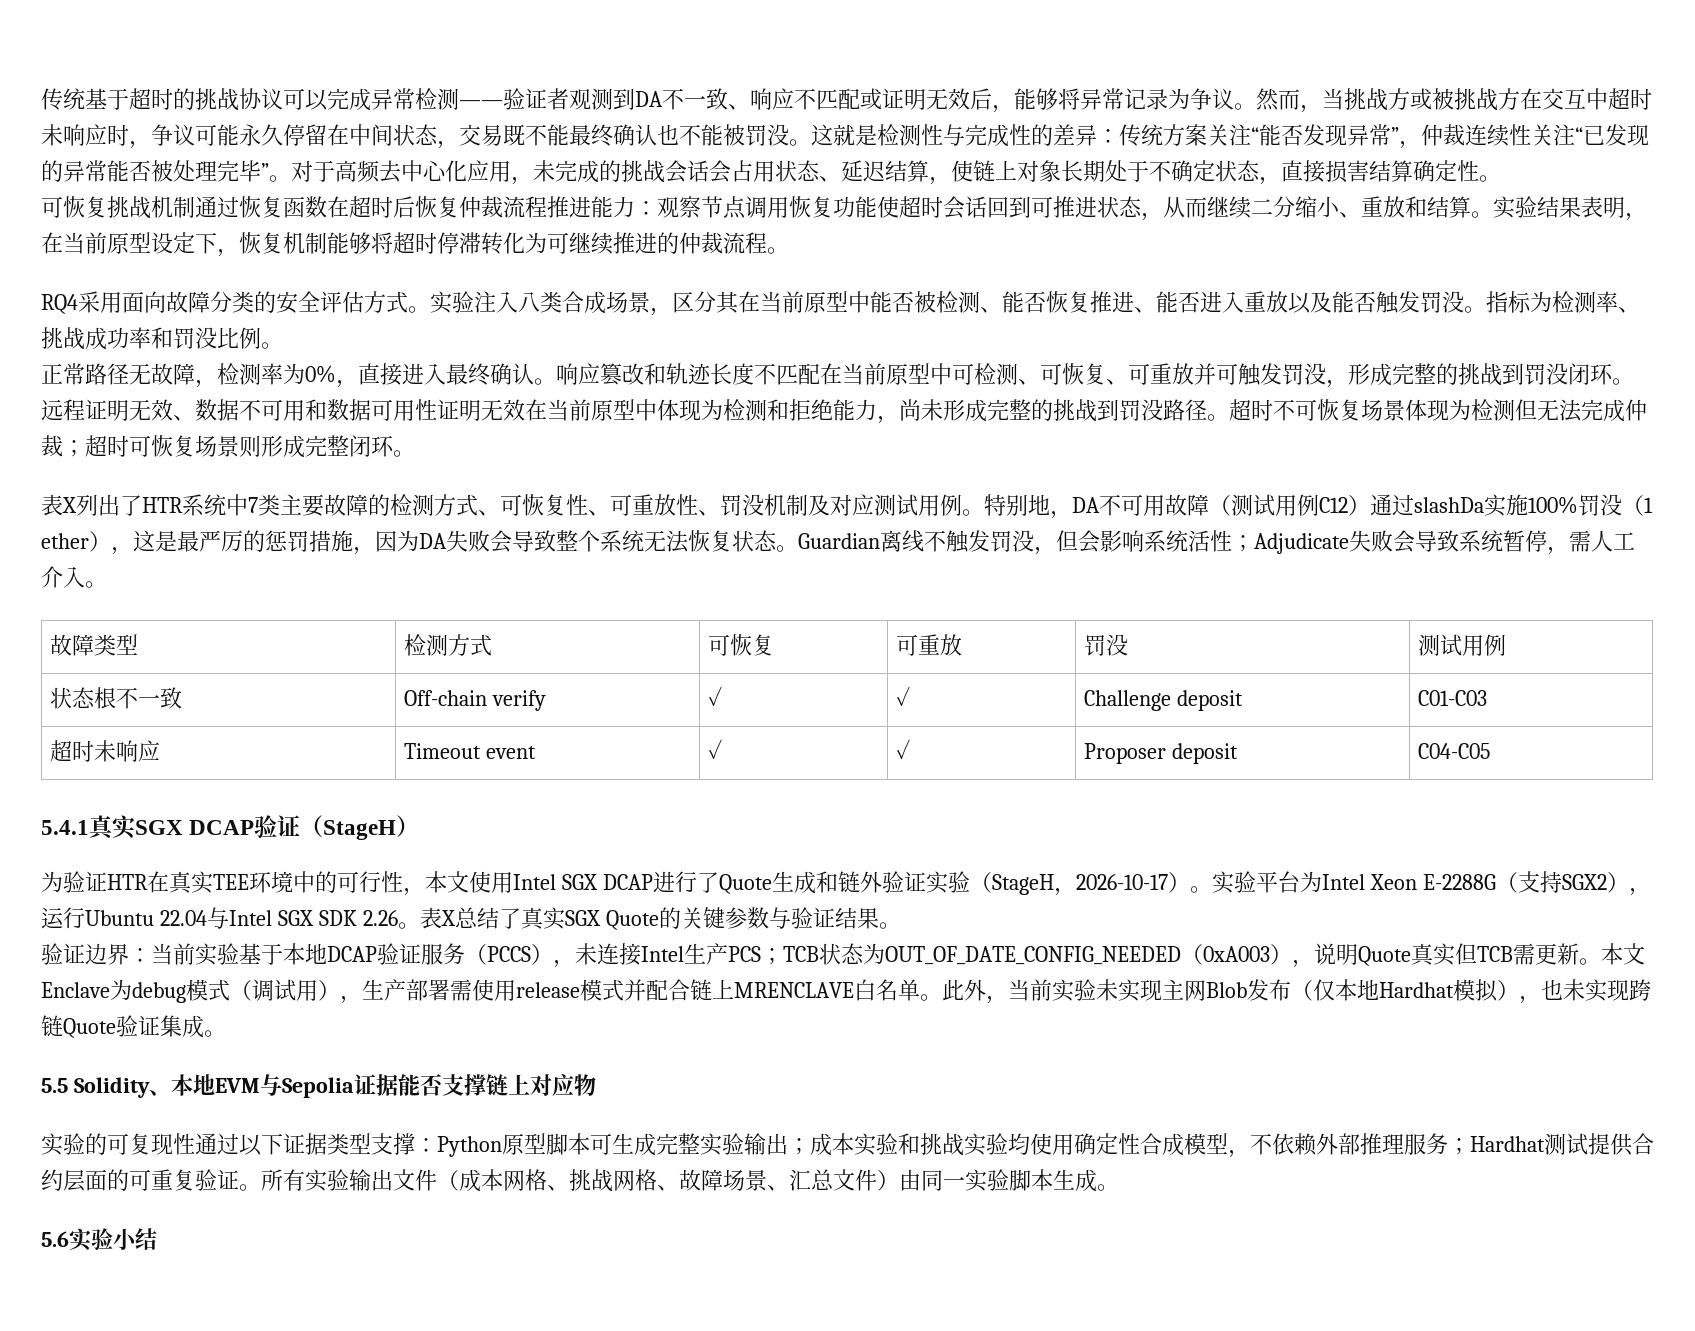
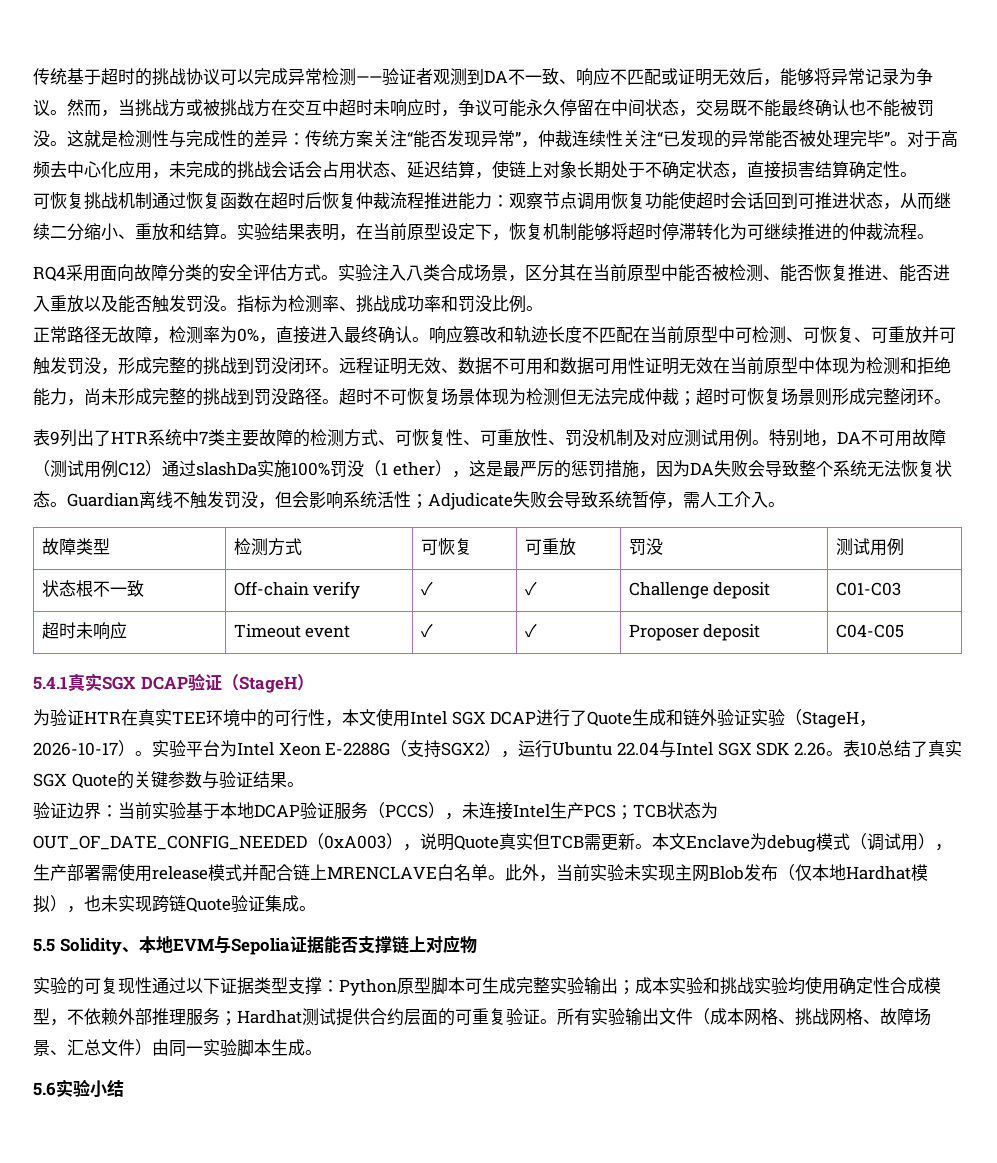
[62,497,77,513] X -> [50,431,60,445] 9
[440,910,456,926] X -> [859,742,877,756] 10

